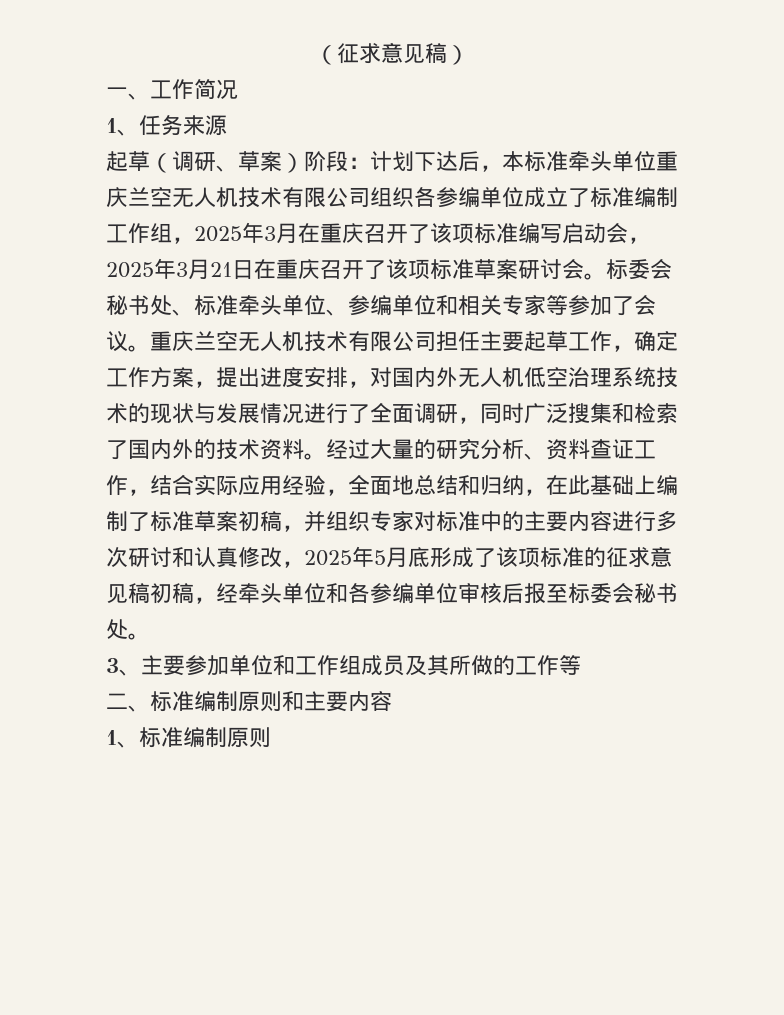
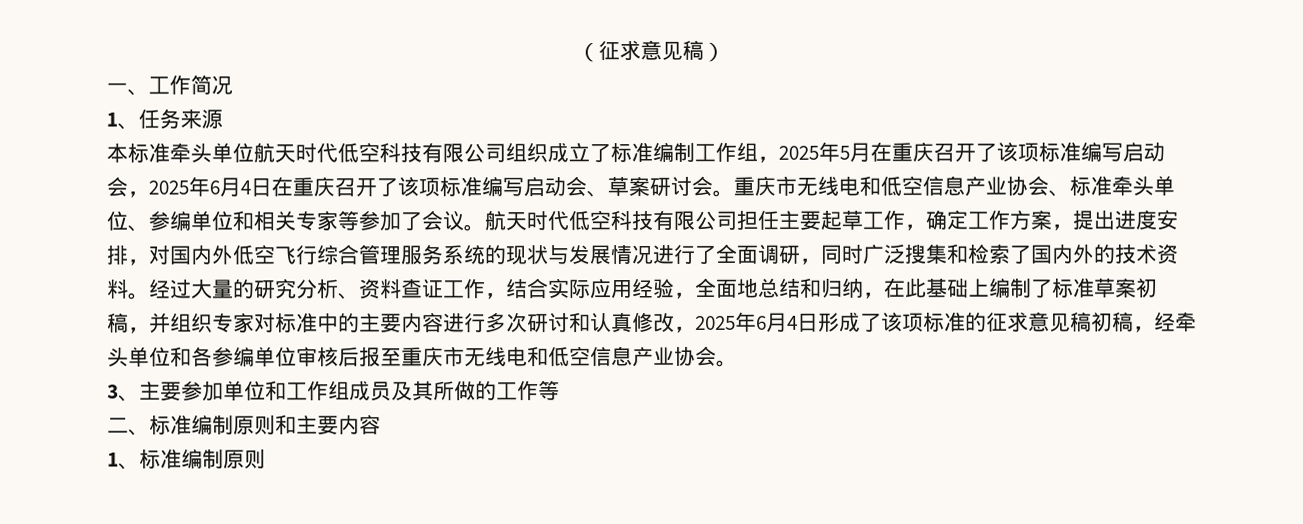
[106,151,678,173] [106,187,282,208] 起草（调研、草案）阶段：计划下达后，本标准牵头单位重庆兰空无人机技术 -> [106,142,422,164] 本标准牵头单位航天时代低空科技
[414,187,524,208] 各参编单位 -> (548, 153) none
[264,226,276,241] 3 -> [839,145,850,160] 5
[176,259,232,280] 3月21 -> [209,177,251,197] 6月4
[474,259,672,280] [106,295,172,315] 草案研讨会。标委会秘书处 -> [481,175,1049,198] 编写启动会、草案研讨会。重庆市无线电和低空信息产业协会
[150,331,348,352] 重庆兰空无人机技术 -> [484,210,653,231] 航天时代低空科技
[458,367,678,388] [106,403,128,424] 无人机低空治理系统技术 -> [232,244,486,265] 低空飞行综合管理服务系统
[374,547,430,568] 5月底 -> [756,312,819,332] 6月4日
[568,583,678,604] [106,619,128,639] 标委会秘书处 -> [401,345,717,368] 重庆市无线电和低空信息产业协会

